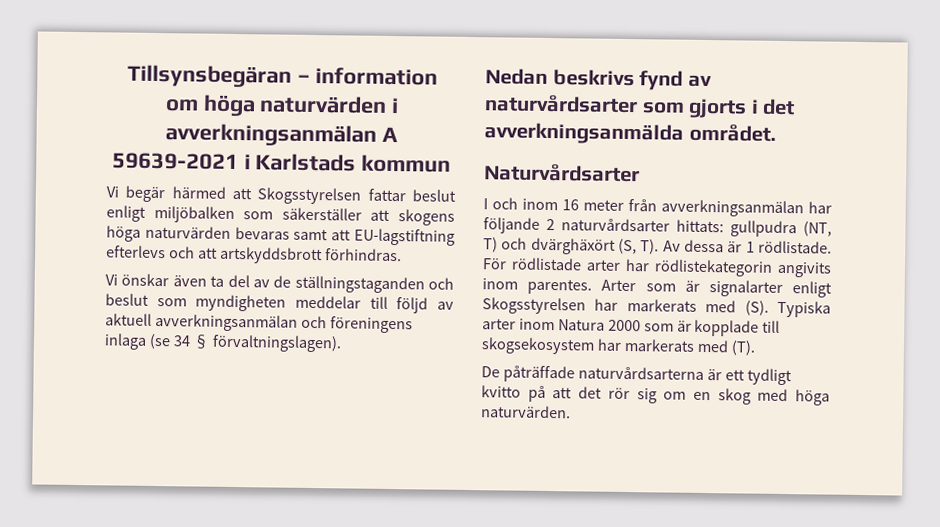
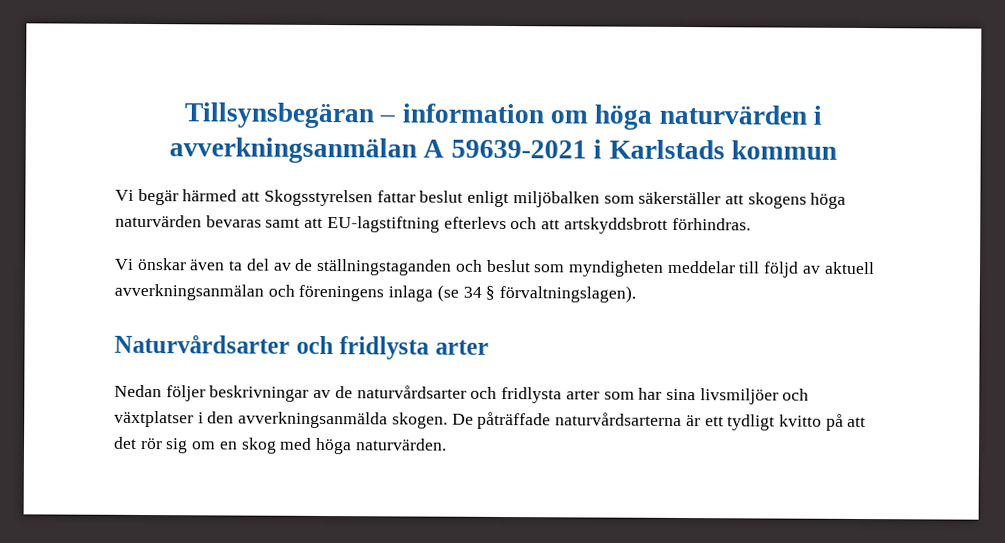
[485,68,712,91] [484,94,796,119] [484,122,776,145] [484,163,640,183] [483,197,832,218] [483,217,832,238] [483,237,832,255] [482,257,832,278] [482,278,832,298] [482,297,831,318] [482,318,781,337] [481,337,756,356] Nedan beskrivs fynd av naturvårdsarter som gjorts i det avverkningsanmälda området. // Naturvårdsarter // I och inom 16 meter från avverkningsanmälan har följande 2 naturvårdsarter hittats: gullpudra (NT, T) och dvärghäxört (S, T). Av dessa är 1 rödlistade. För rödlistade arter har rödlistekategorin angivits inom parentes. Arter som är signalarter enligt Skogsstyrelsen har markerats med (S). Typiska arter inom Natura 2000 som är kopplade till skogsekosystem har markerats med (T). // -> [114,333,489,360] [114,384,810,405] [114,410,448,429] Naturvårdsarter och fridlysta arter // Nedan följer beskrivningar av de naturvårdsarter och fridlysta arter som har sina livsmiljöer och växtplatser i den avverkningsanmälda skogen.

